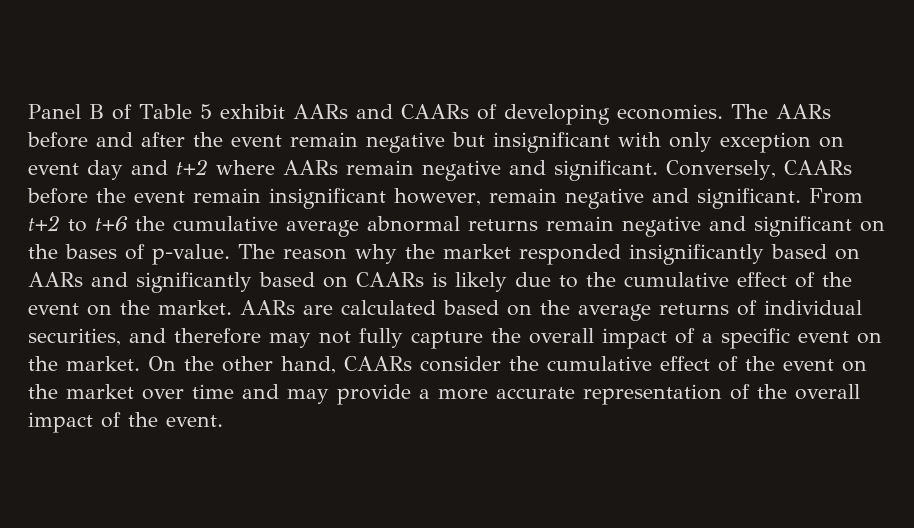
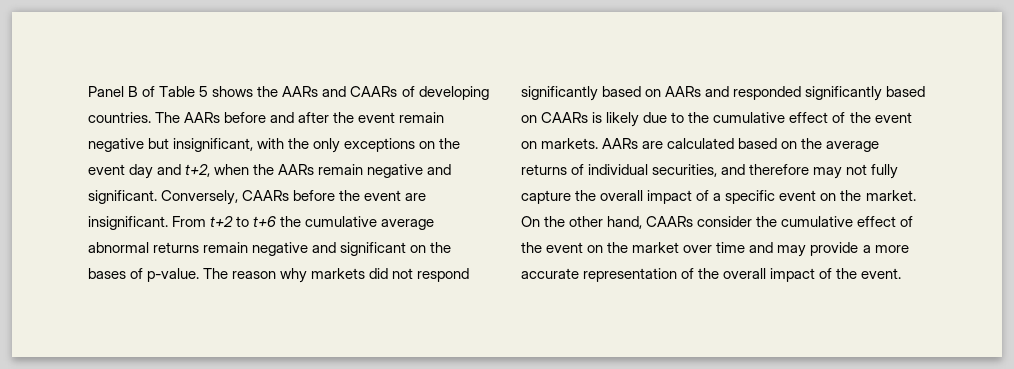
[219,104,285,119] exhibit -> [212,86,279,97] shows the
[616,104,723,120] economies. -> [88,112,151,123] countries.
[493,132,844,153] [28,159,275,180] insignificant with only exception on event day and t+2 where -> [173,138,461,153] [88,164,275,179] insignificant, with the only exceptions on the event day and t+2, when the
[193,188,801,209] remain insignificant however, remain negative and significant. -> [405,193,427,201] [88,216,168,230] are insignificant.
[405,244,764,265] the market responded insignificantly -> [311,268,470,282] [521,86,598,101] markets did not respond significantly
(128, 279) none -> [733,86,802,100] responded
[120,300,232,315] the market. -> [541,138,599,149] markets.

